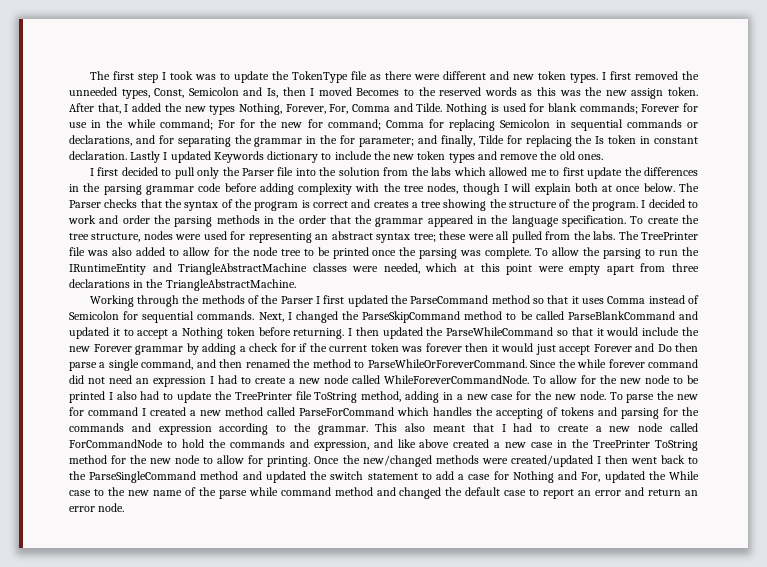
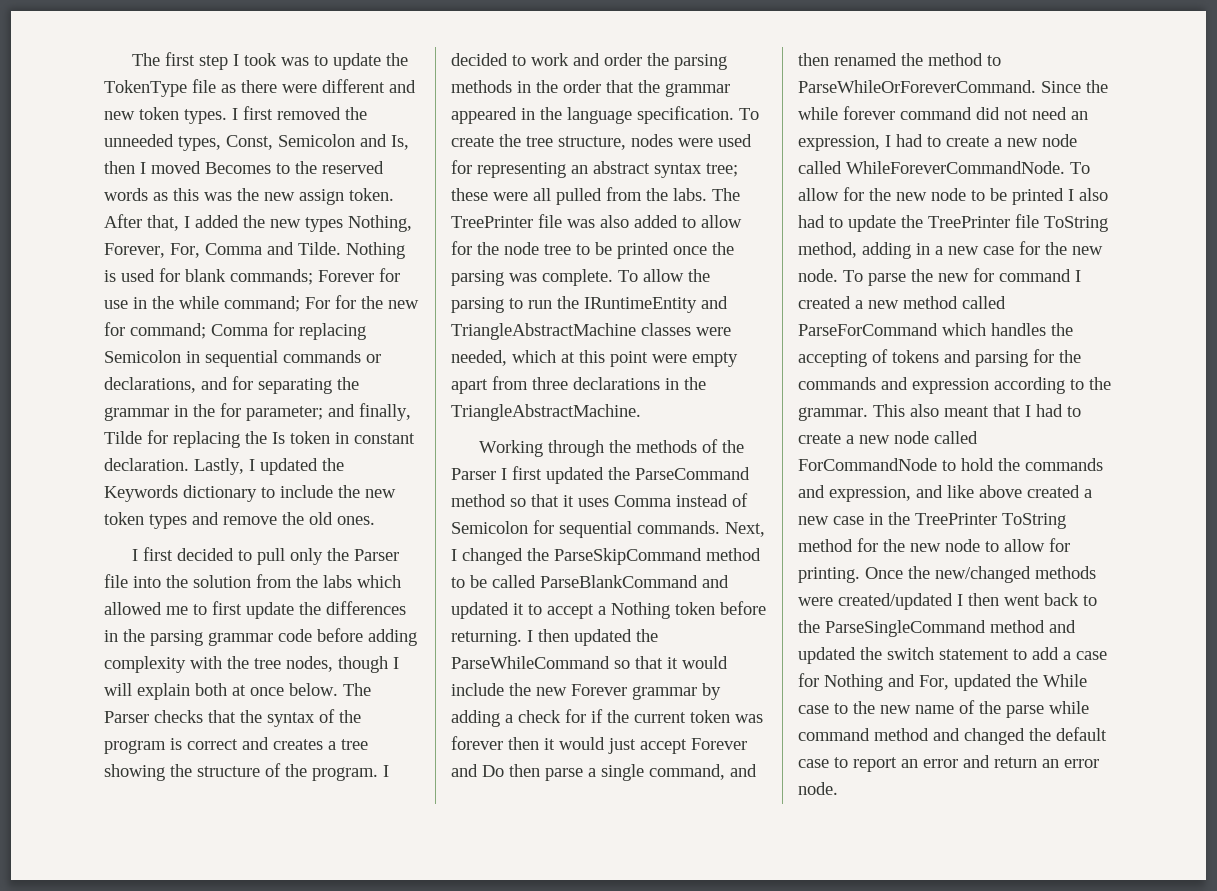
[130,151,161,163] Lastly -> [194,458,244,475] Lastly,
(211, 157) none -> [322,458,344,471] the
[153,376,206,387] expression -> [798,135,880,151] expression,

